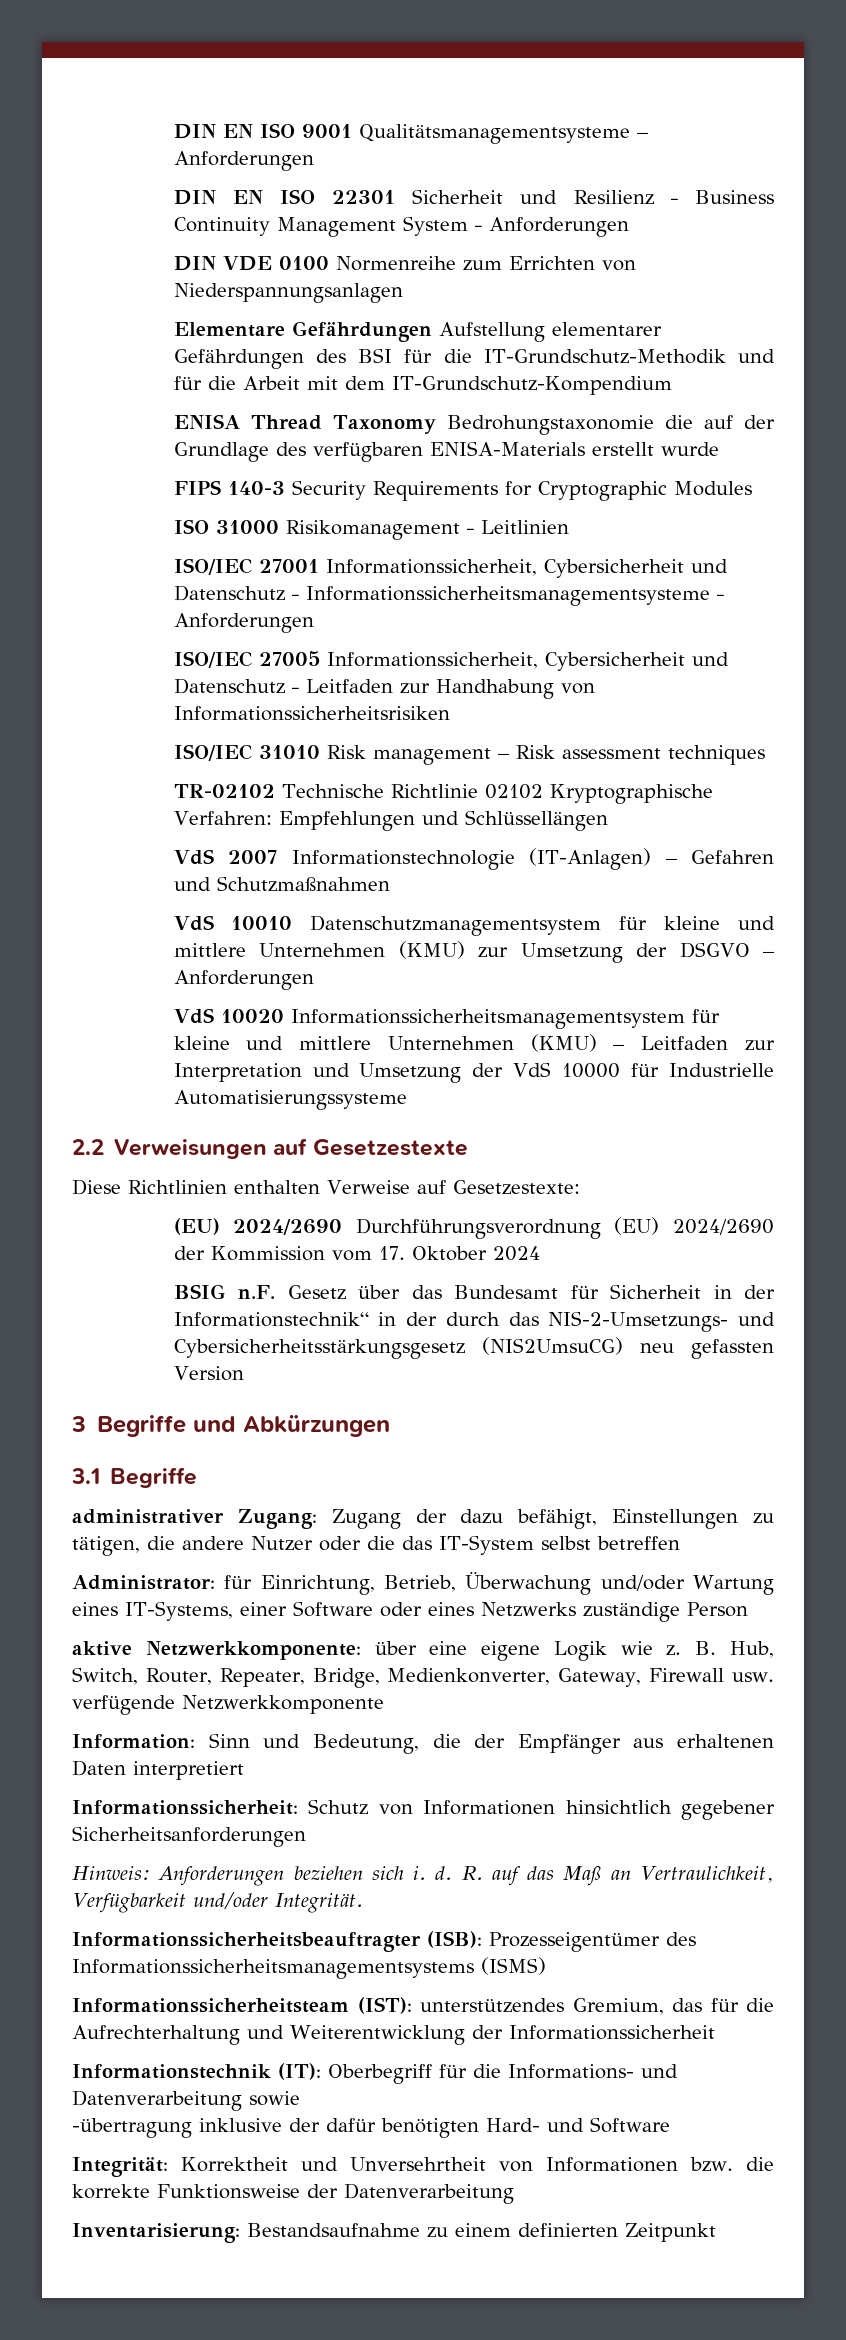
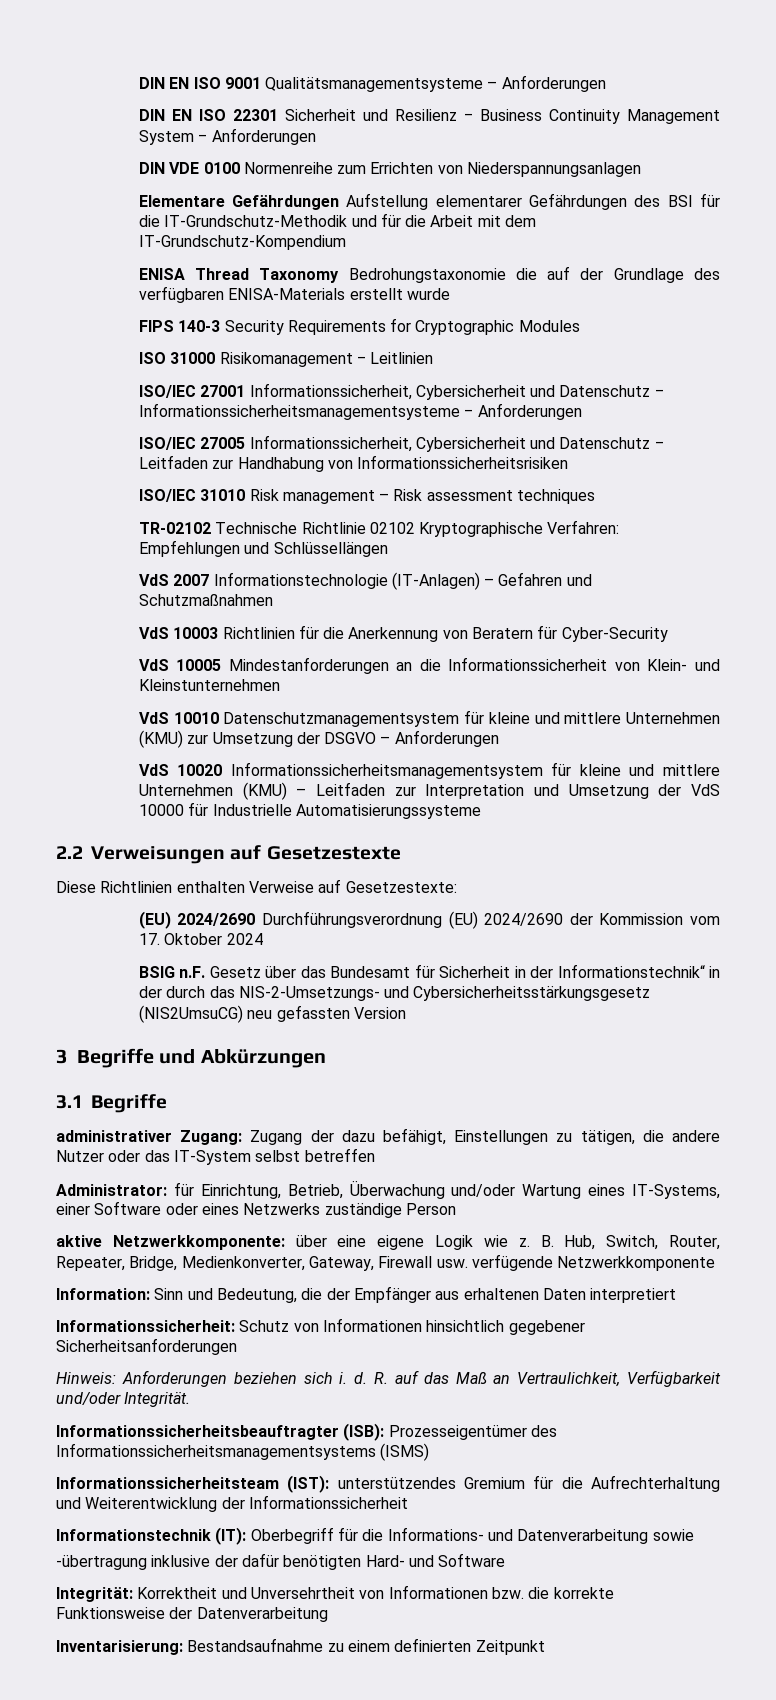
(390, 884) none -> [138,625,668,642] [138,657,720,674] [138,679,280,691] // VdS 10003 Richtlinien für die Anerkennung von Beratern für Cyber-Security // VdS 10005 Mindestanforderungen an die Informationssicherheit von Klein- und Kleinstunternehmen
[367,1536,395,1550] die -> (141, 1156) none
[572,1998,702,2015] Gremium, das -> [464,1477,525,1489] Gremium

